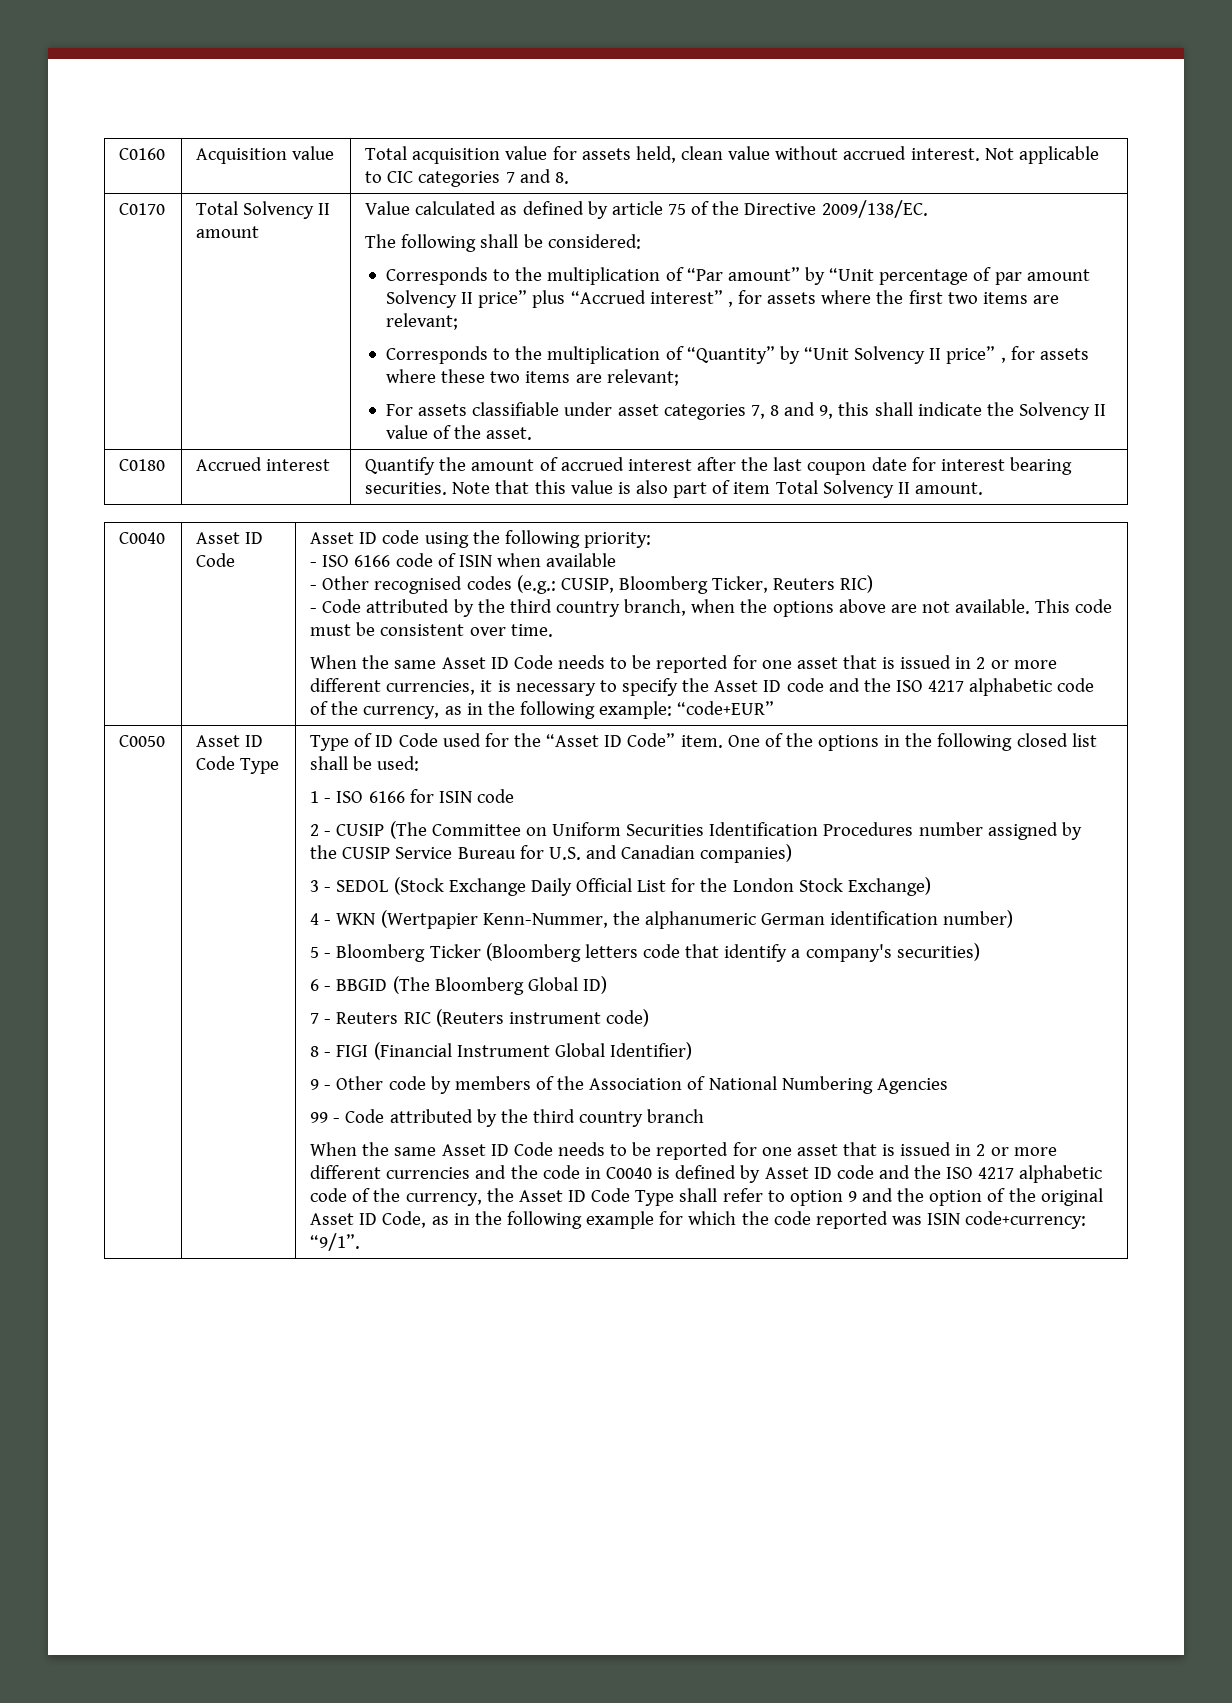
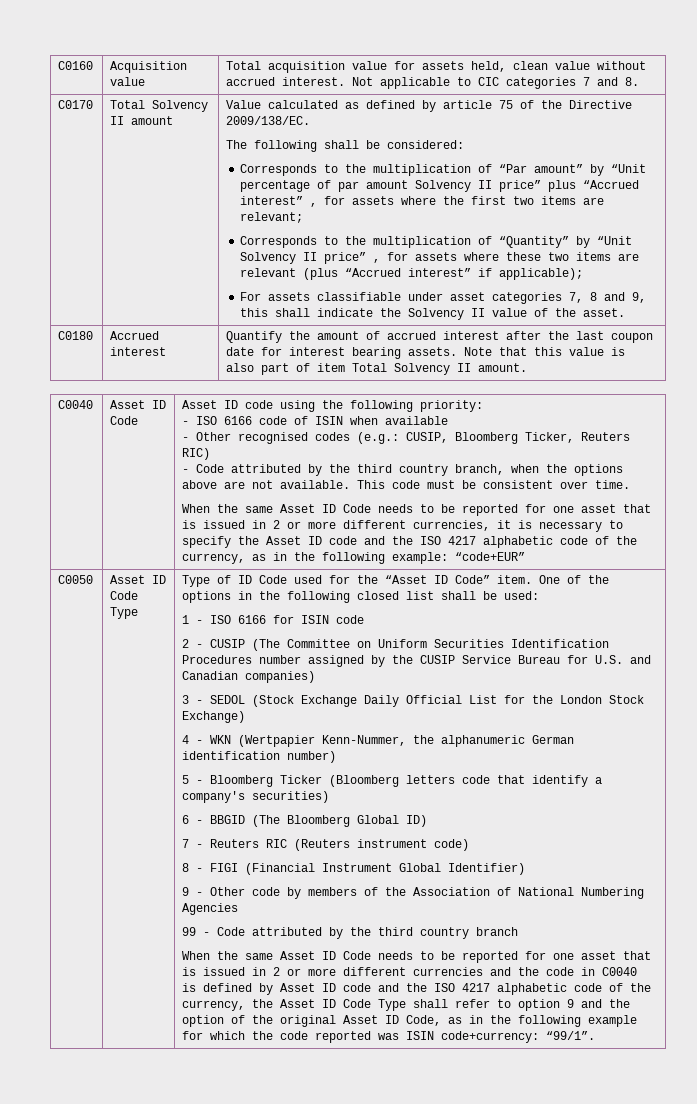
[606,369,679,386] relevant; -> [239,268,583,280] relevant (plus “Accrued interest” if applicable);
[365,482,448,495] securities. -> [408,347,458,356] assets.
[310,1233,361,1251] “9/1”. -> [546,1031,596,1040] “99/1”.

